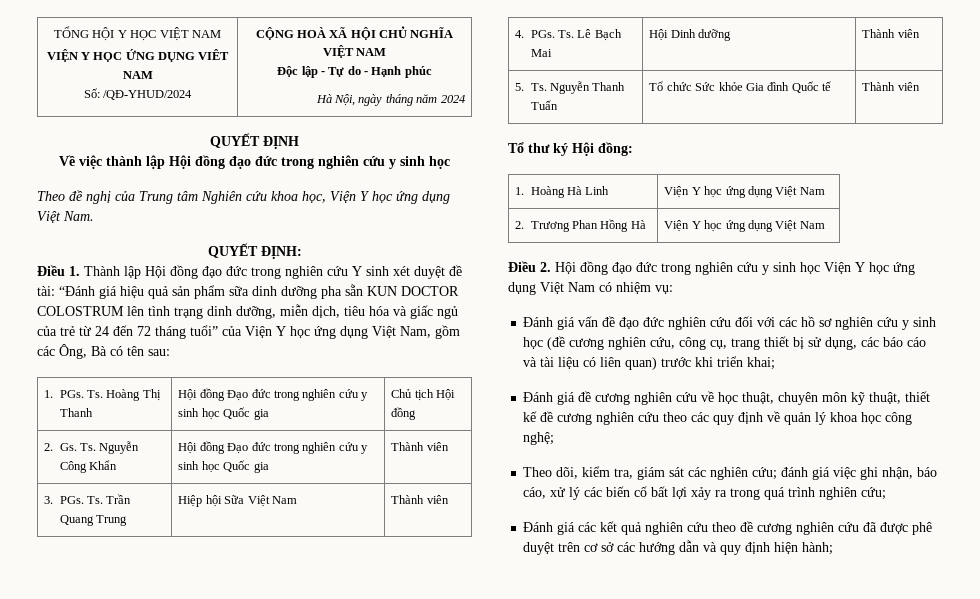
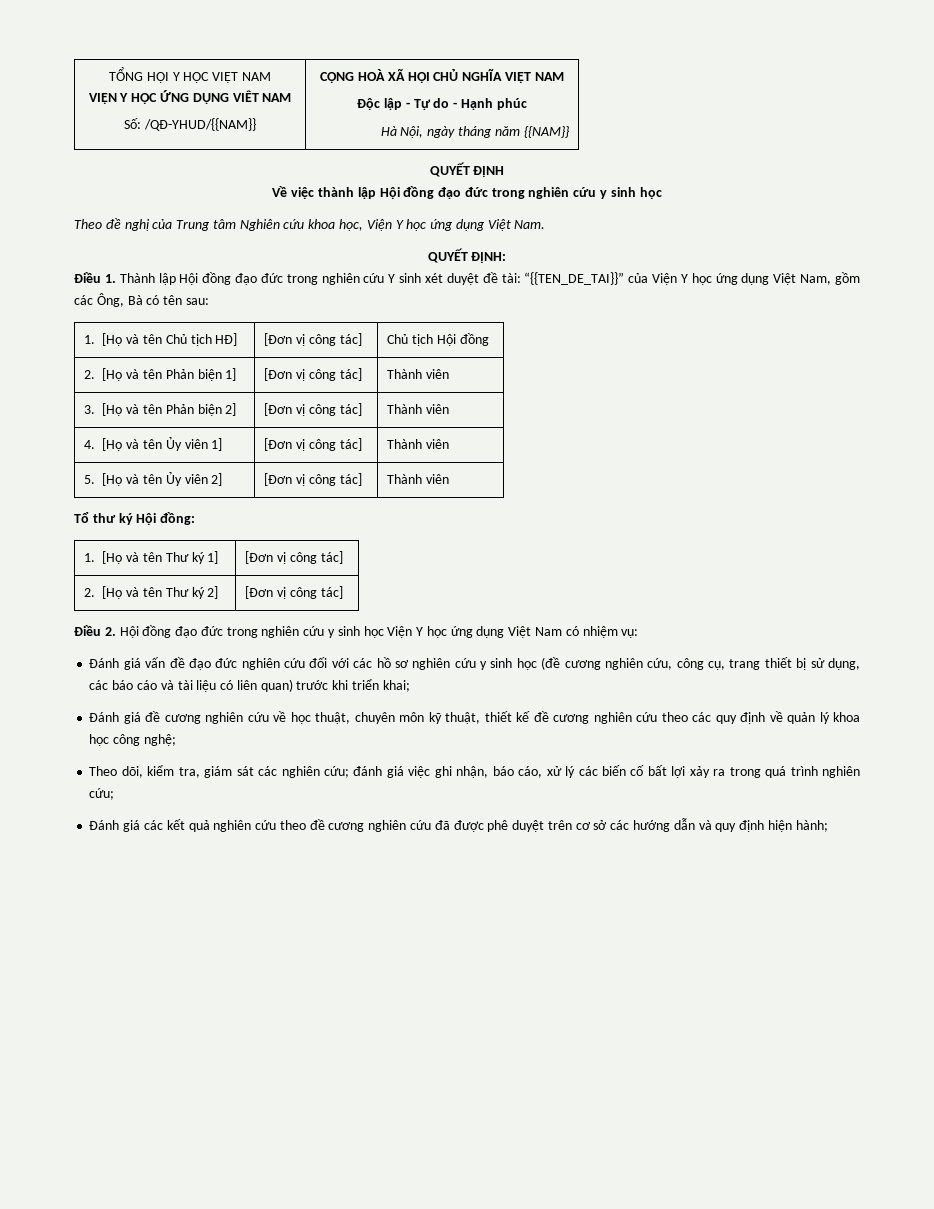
[103,90,193,100] /QĐ-YHUD/2024 -> [143,118,256,131] /QĐ-YHUD/{{NAM}}
[440,95,465,103] 2024 -> [523,126,569,138] {{NAM}}
[59,284,459,299] [37,304,458,319] [37,325,218,339] “Đánh giá hiệu quả sản phẩm sữa dinh dưỡng pha sẵn KUN DOCTOR COLOSTRUM lên tình trạng dinh dưỡng, miễn dịch, tiêu hóa và giấc ngủ của trẻ từ 24 đến 72 tháng tuổi” -> [524,272,625,285] “{{TEN_DE_TAI}}”
[59,389,161,401] [59,408,93,417] [178,388,369,401] [178,407,269,420] PGs. Ts. Hoàng Thị Thanh | Hội đồng Đạo đức trong nghiên cứu y sinh học Quốc gia -> [102,333,238,346] [264,333,362,346] [Họ và tên Chủ tịch HĐ] | [Đơn vị công tác]
[59,441,140,454] [59,460,118,473] [178,441,369,454] [178,460,269,473] [391,442,449,451] [44,494,132,504] [59,515,128,526] [178,495,297,507] [391,495,449,504] [515,29,622,41] [530,49,552,57] [649,29,732,41] [862,29,920,38] [515,81,626,94] [530,100,558,110] [649,81,832,93] Gs. Ts. Nguyễn Công Khẩn | Hội đồng Đạo đức trong nghiên cứu y sinh học Quốc gia | Thành viên // 3. PGs. Ts. Trần Quang Trung | Hiệp hội Sữa Việt Nam | Thành viên // 4. PGs. Ts. Lê Bạch Mai | Hội Dinh dưỡng | Thành viên // 5. Ts. Nguyễn Thanh Tuấn | Tổ chức Sức khỏe Gia đình Quốc tế -> [102,368,237,381] [264,368,362,381] [387,369,450,379] [84,403,237,416] [264,403,362,416] [387,404,450,414] [84,437,223,451] [264,438,362,451] [387,439,450,449] [84,472,223,486] [264,473,362,486] [Họ và tên Phản biện 1] | [Đơn vị công tác] | Thành viên // 3. [Họ và tên Phản biện 2] | [Đơn vị công tác] | Thành viên // 4. [Họ và tên Ủy viên 1] | [Đơn vị công tác] | Thành viên // 5. [Họ và tên Ủy viên 2] | [Đơn vị công tác]
[530,186,610,198] [664,186,825,198] [515,219,646,232] [664,220,825,232] Hoàng Hà Linh | Viện Y học ứng dụng Việt Nam // 2. Trương Phan Hồng Hà | Viện Y học ứng dụng Việt Nam -> [102,551,219,564] [245,551,343,564] [84,586,219,599] [245,586,343,599] [Họ và tên Thư ký 1] | [Đơn vị công tác] // 2. [Họ và tên Thư ký 2] | [Đơn vị công tác]

